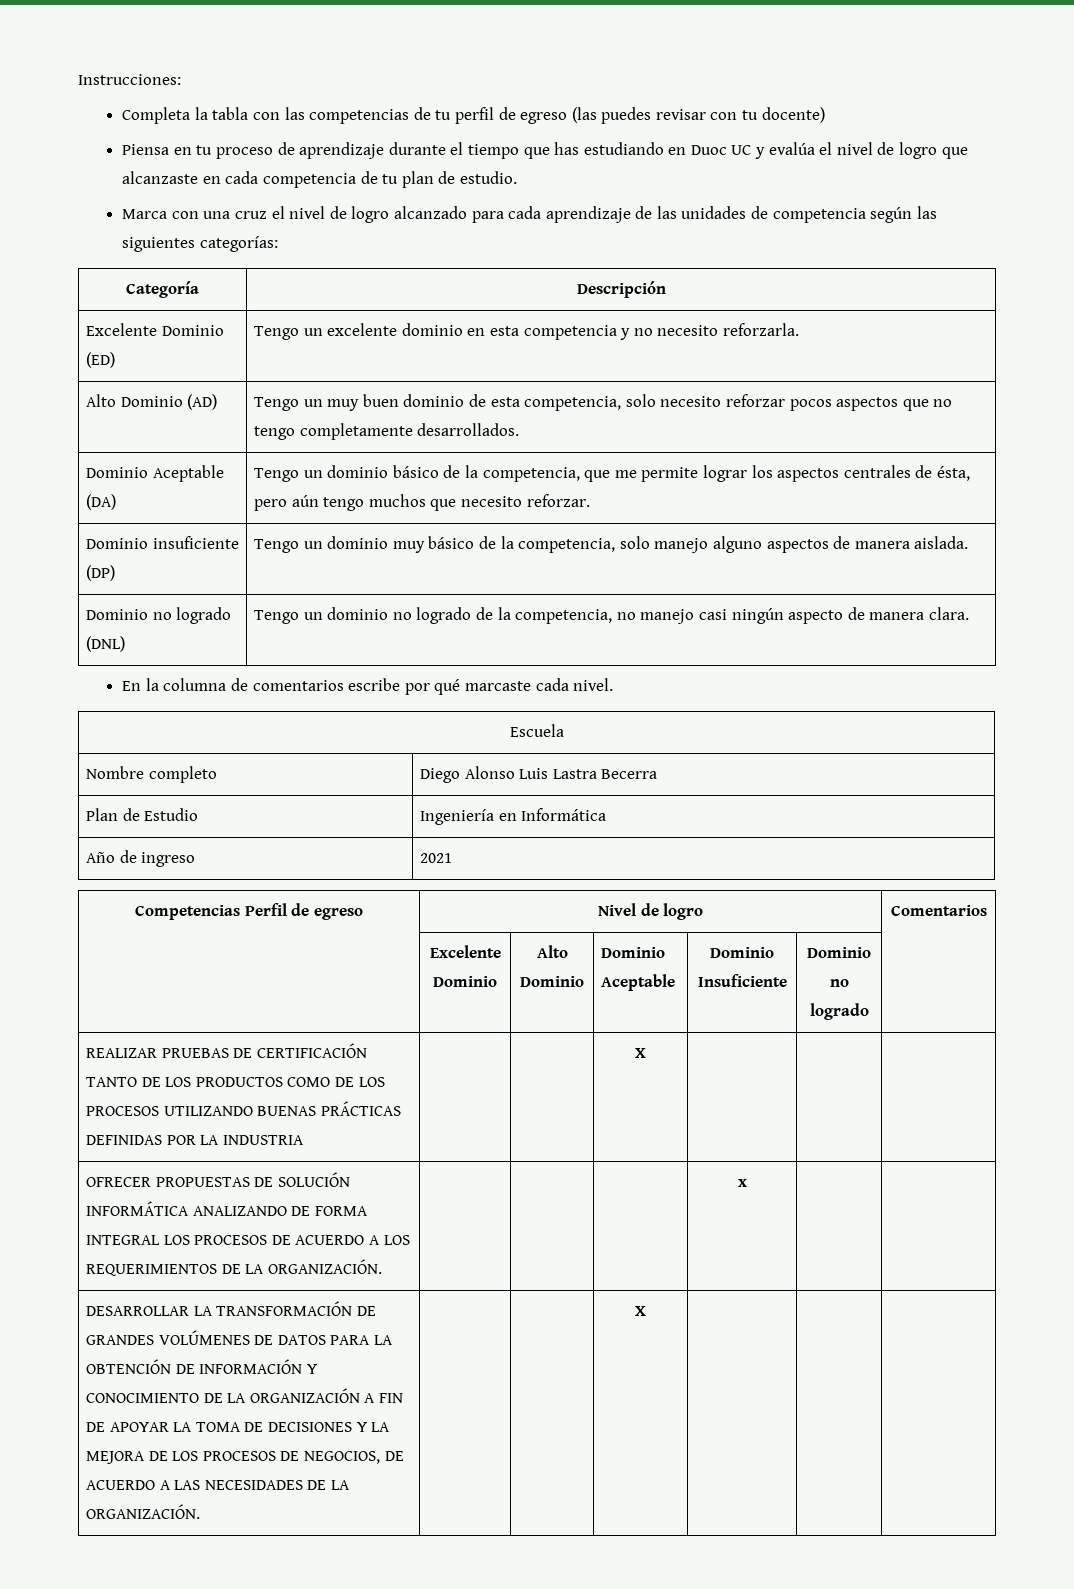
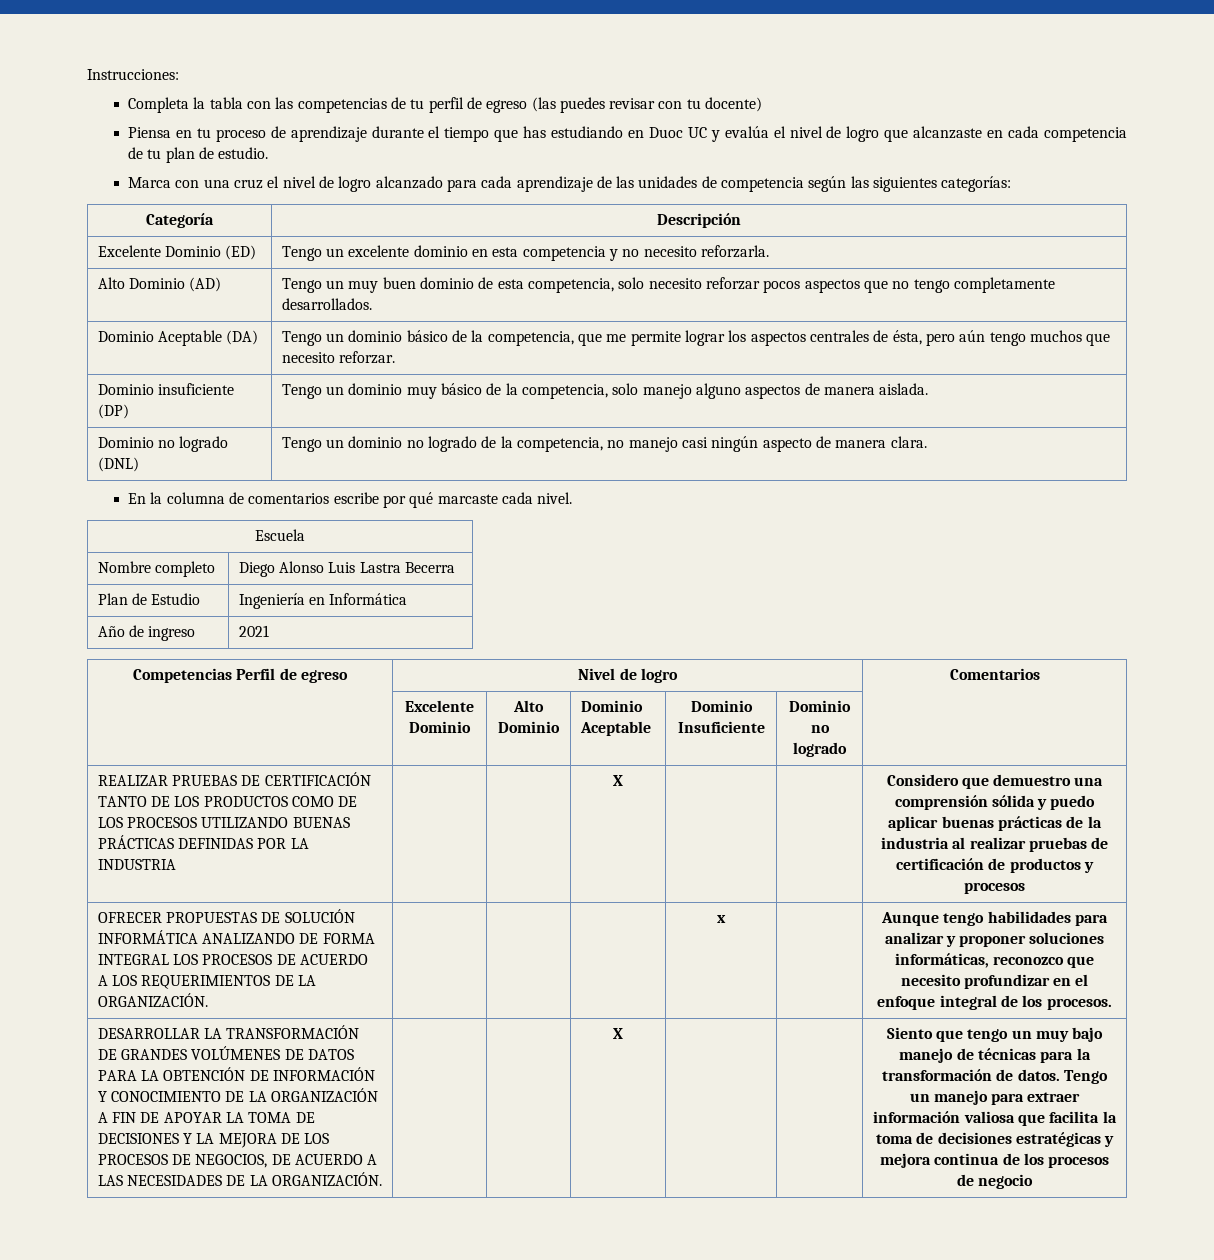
(646, 1053) none -> [886,774,1104,789] [894,795,1096,810] [888,816,1102,831] [880,837,1109,852] [896,858,1094,873] [964,882,1025,894] Considero que demuestro una comprensión sólida y puedo aplicar buenas prácticas de la industria al realizar pruebas de certificación de productos y procesos
(747, 1183) none -> [881,911,1108,926] [884,932,1105,947] [894,953,1095,968] [900,974,1089,989] [877,995,1112,1010] Aunque tengo habilidades para analizar y proponer soluciones informáticas, reconozco que necesito profundizar en el enfoque integral de los procesos.
(646, 1311) none -> [886,1027,1104,1042] [899,1048,1091,1063] [882,1069,1108,1084] [909,1090,1081,1105] [873,1111,1117,1126] [875,1132,1115,1147] [879,1153,1110,1168] [956,1174,1034,1189] Siento que tengo un muy bajo manejo de técnicas para la transformación de datos. Tengo un manejo para extraer información valiosa que facilita la toma de decisiones estratégicas y mejora continua de los procesos de negocio

